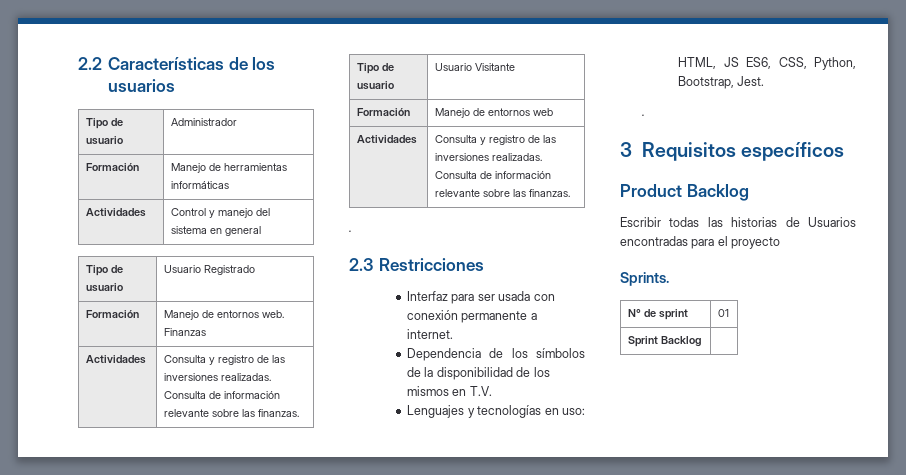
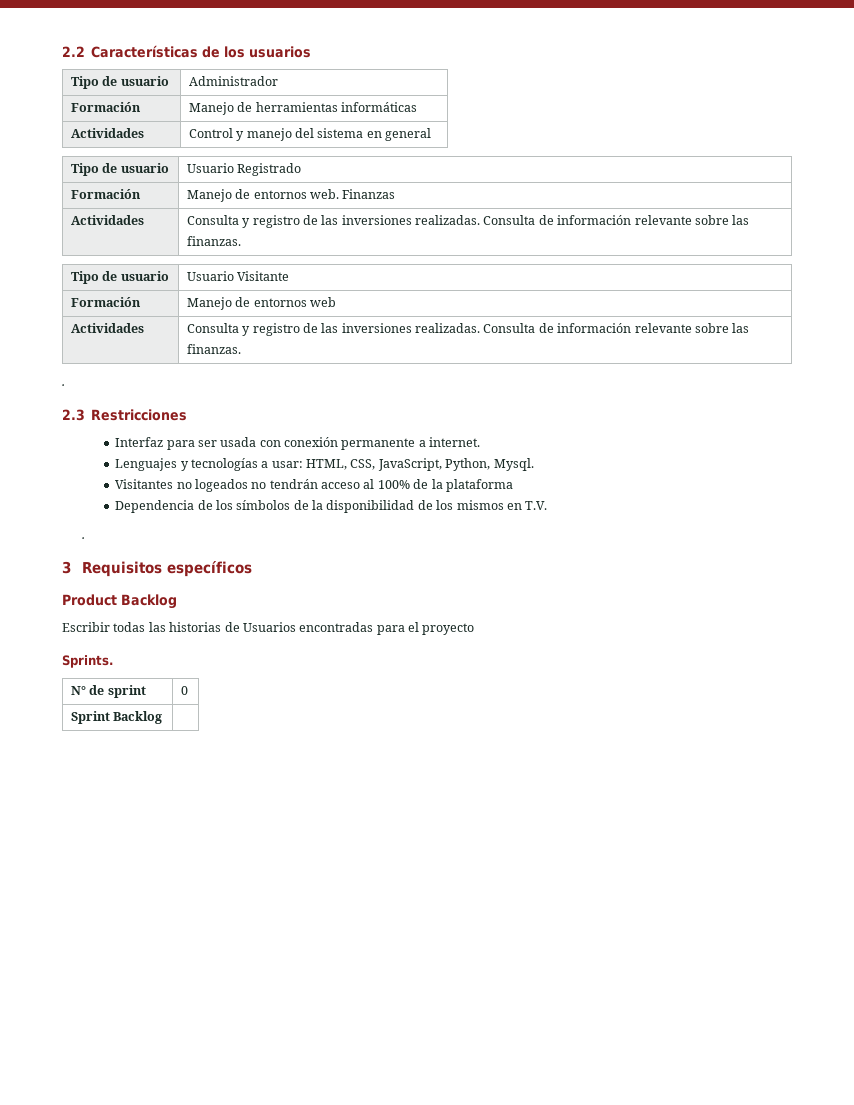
(454, 334) none -> [115,458,534,471] [115,479,513,492] // Lenguajes y tecnologías a usar: HTML, CSS, JavaScript, Python, Mysql. // Visitantes no logeados no tendrán acceso al 100% de la plataforma
[407,405,585,418] [678,57,856,70] [678,76,765,89] // Lenguajes y tecnologías en uso: HTML, JS ES6, CSS, Python, Bootstrap, Jest. -> (548, 505) none
[717,309,729,317] 01 -> [180,686,188,695] 0

